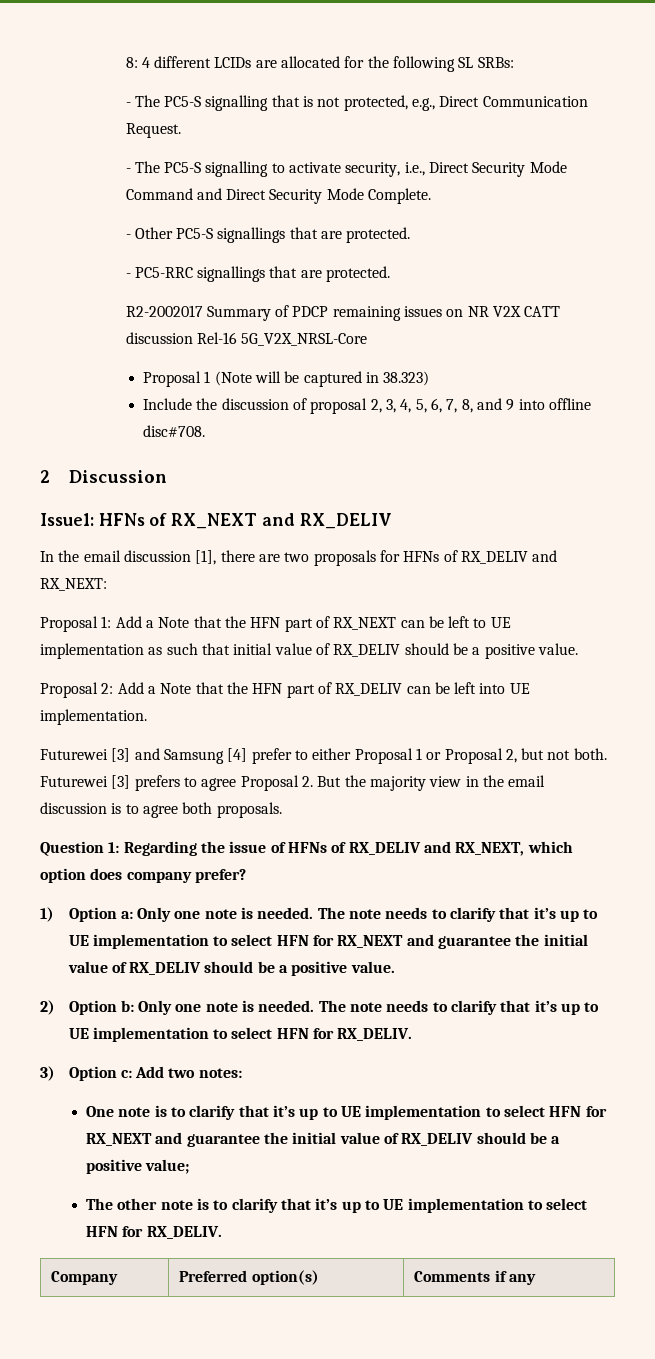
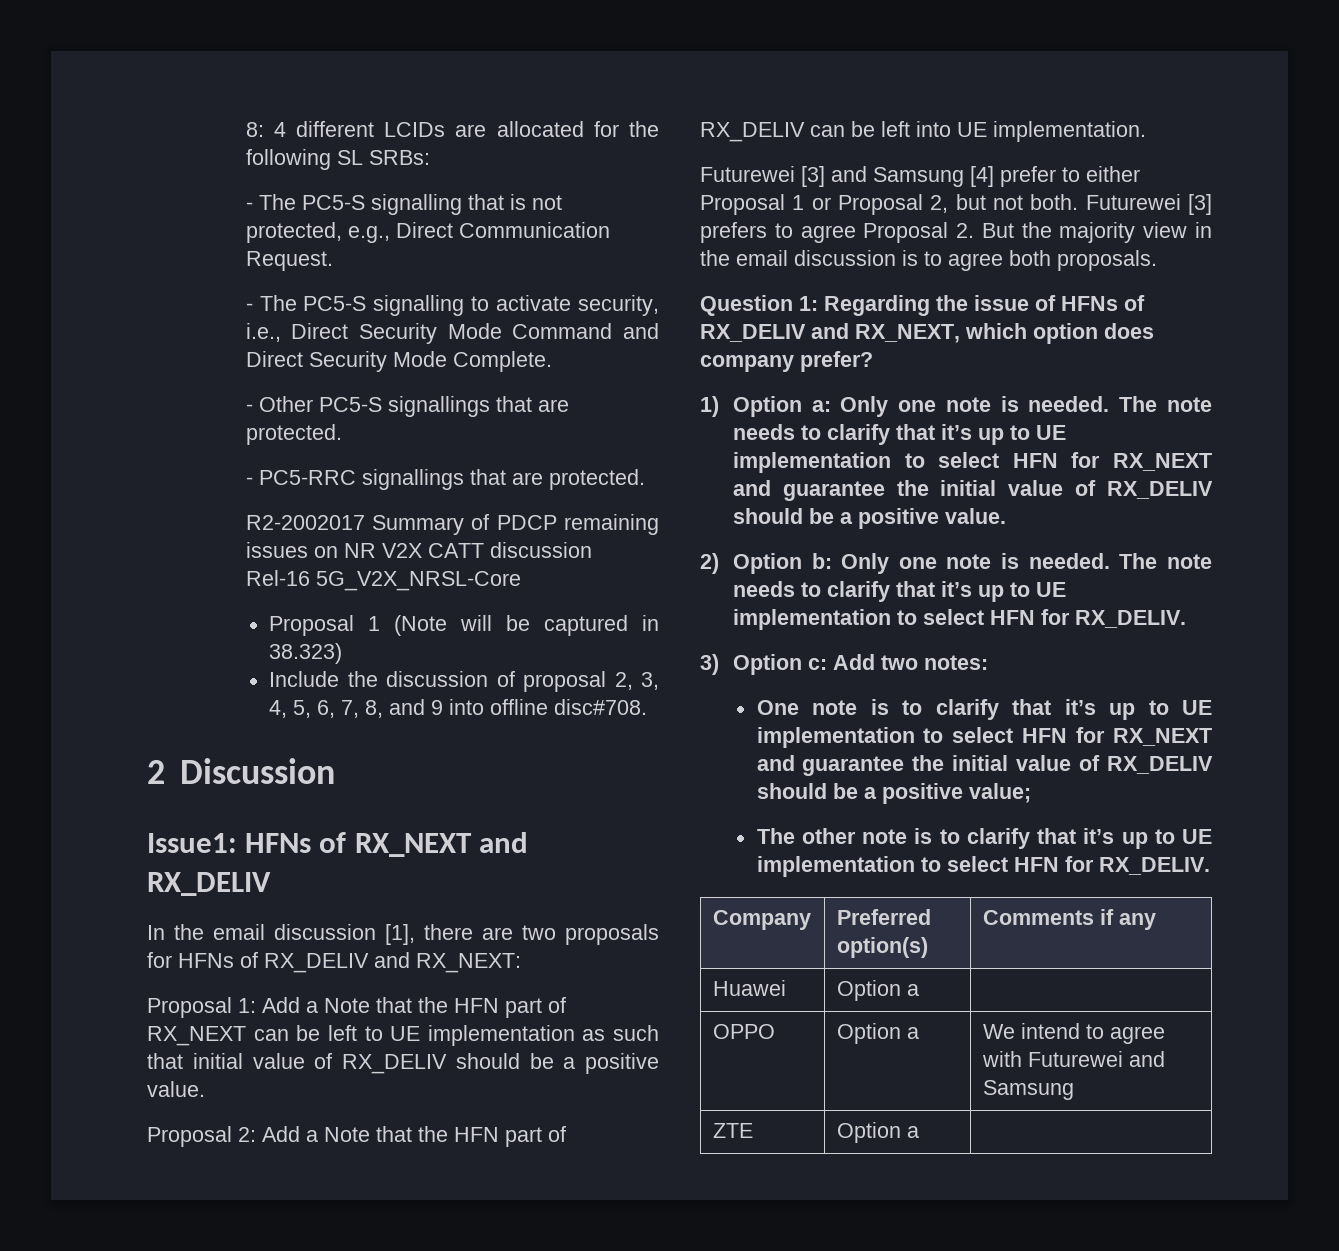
(537, 1279) none -> [712,980,786,996] [836,980,919,1001] [712,1024,775,1039] [836,1023,919,1044] [982,1023,1165,1044] [981,1051,1165,1067] [982,1080,1074,1100] [712,1123,753,1138] [836,1122,919,1143] // Huawei | Option a | // OPPO | Option a | We intend to agree with Futurewei and Samsung // ZTE | Option a |

